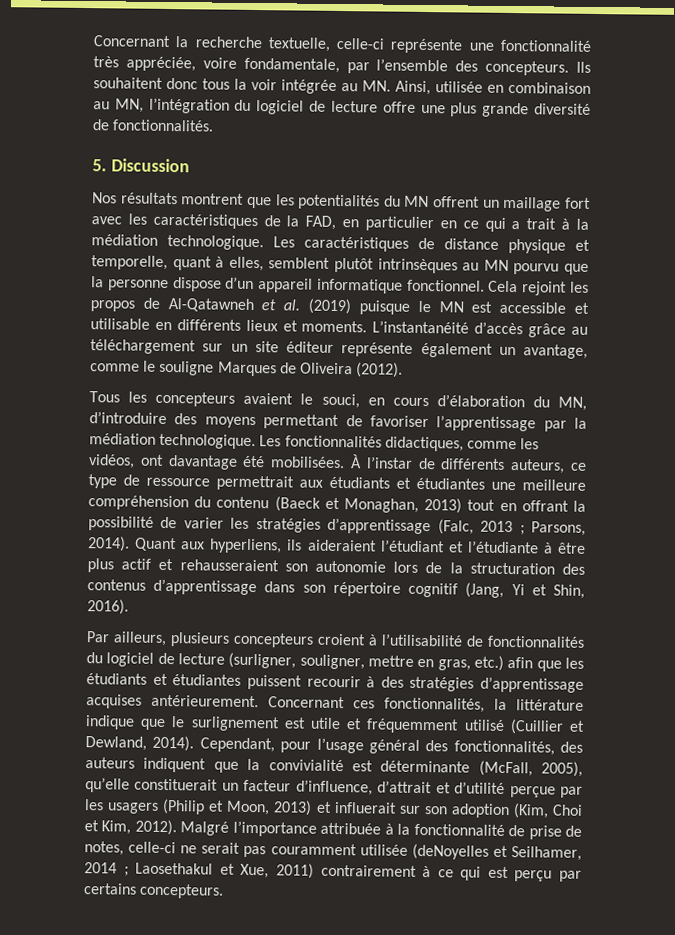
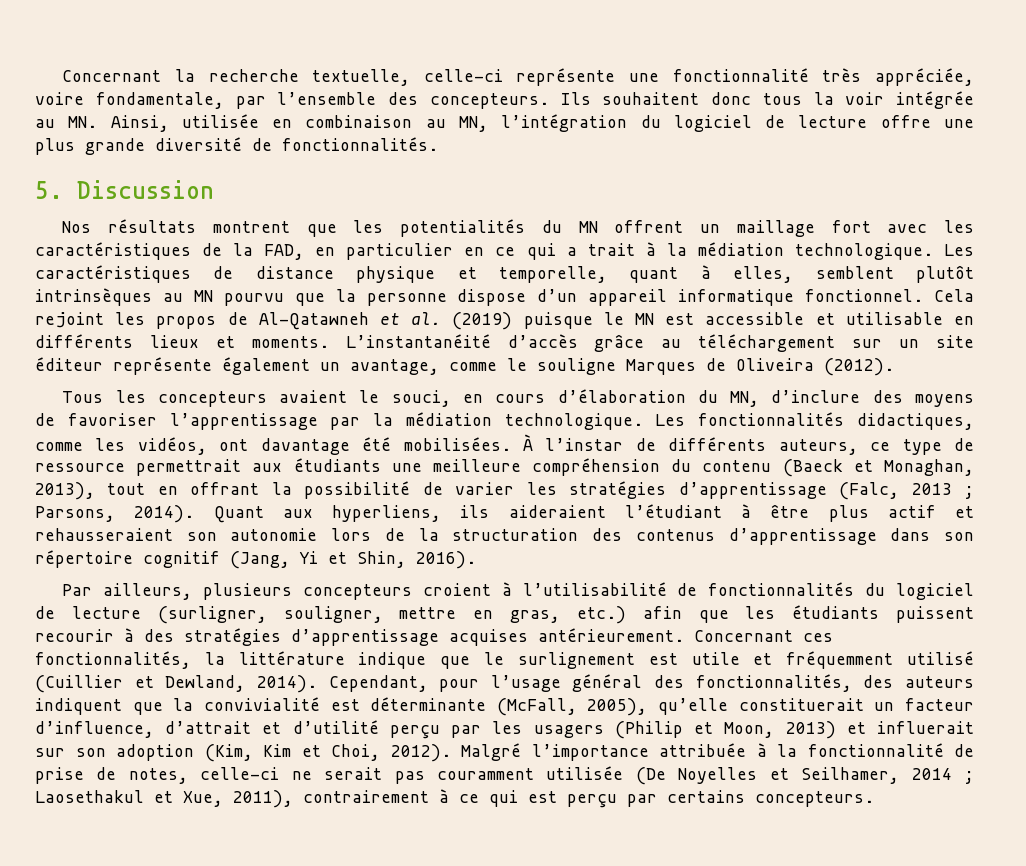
[89,411,167,424] d’introduire -> [771,390,861,403] d’inclure
[263,414,340,430] permettant -> (975, 400) none
[396,477,485,490] et étudiantes -> (381, 465) none
[424,498,463,514] 2013) -> [35,482,95,500] 2013),
[448,540,539,554] et l’étudiante -> (722, 511) none
[152,673,242,686] et étudiantes -> (880, 612) none
[509,786,556,798] perçue -> [389,725,440,739] perçu
[552,804,583,816] [84,820,132,835] Choi et Kim, -> [263,744,380,761] Kim et Choi,
[411,843,489,860] (deNoyelles -> [635,767,758,785] (De Noyelles
[275,863,314,879] 2011) -> [233,790,293,808] 2011),

